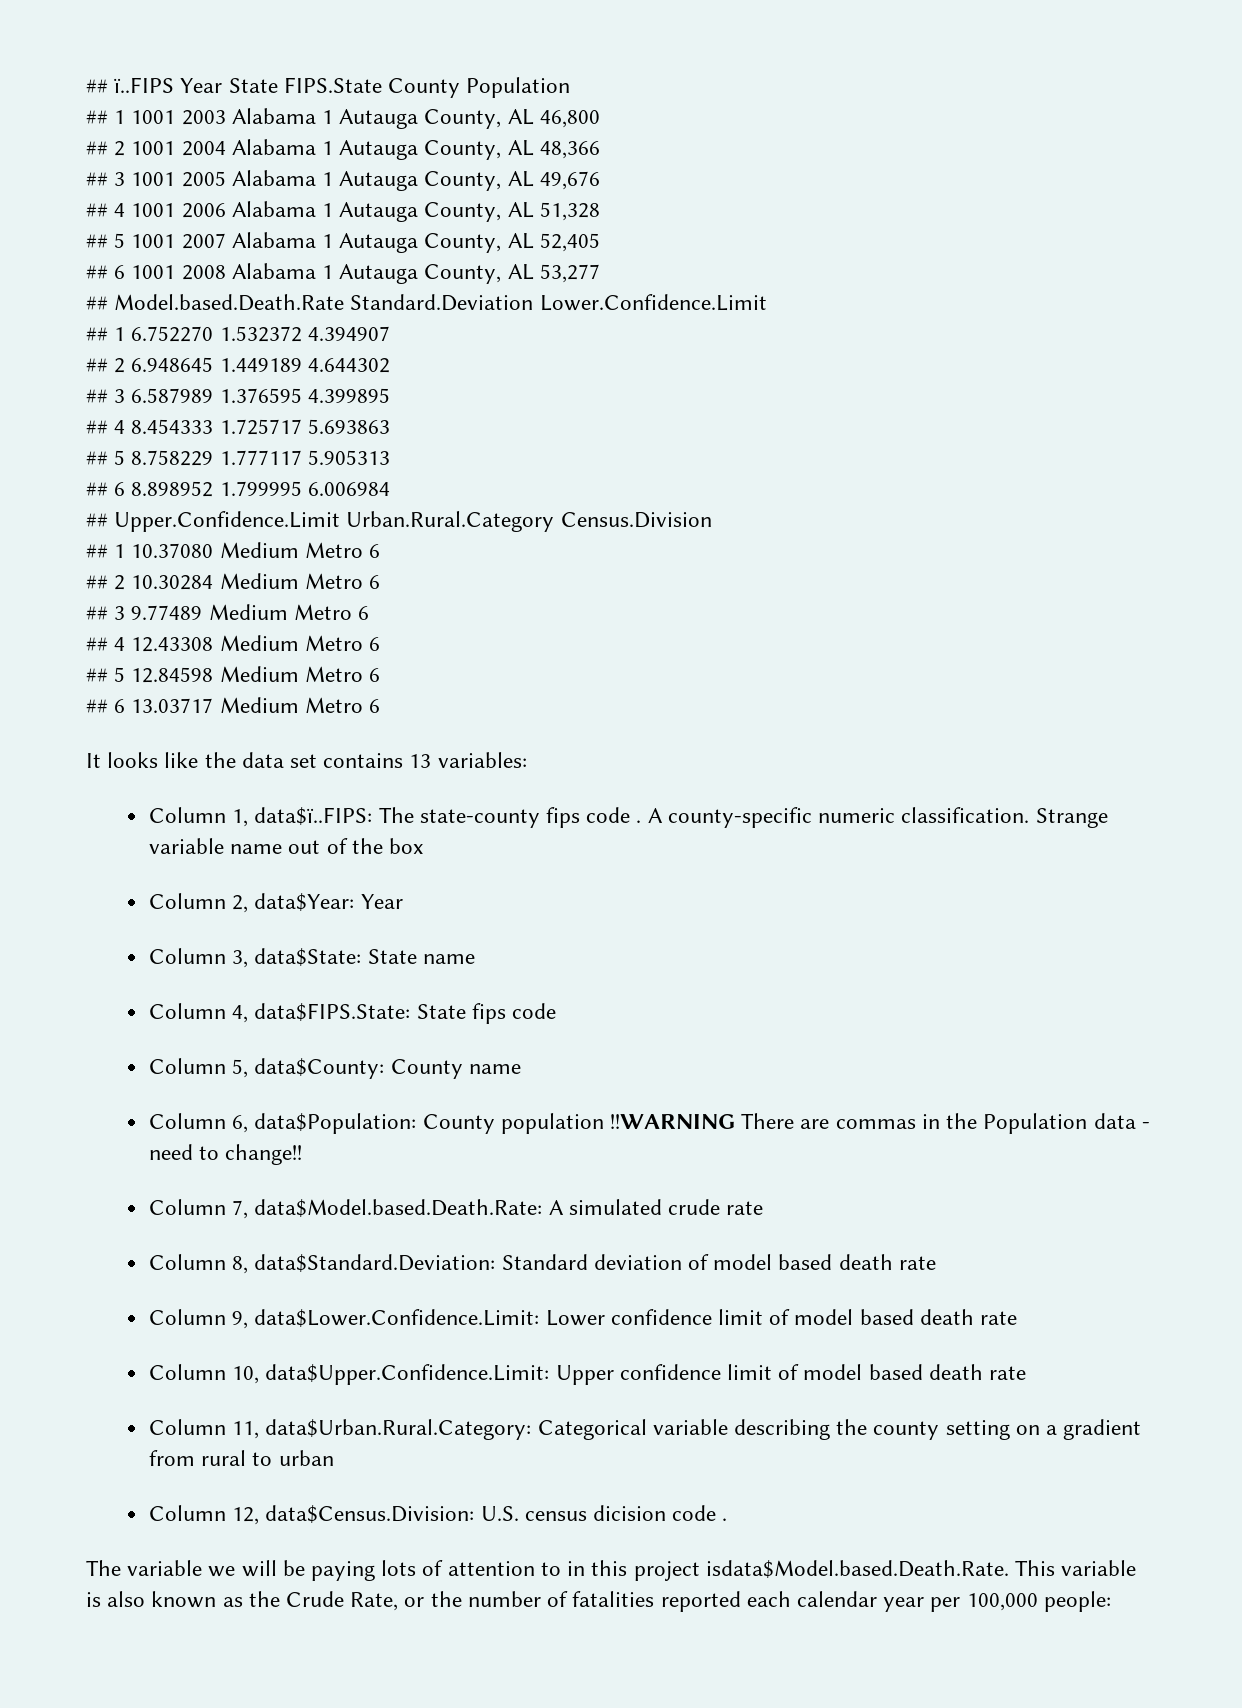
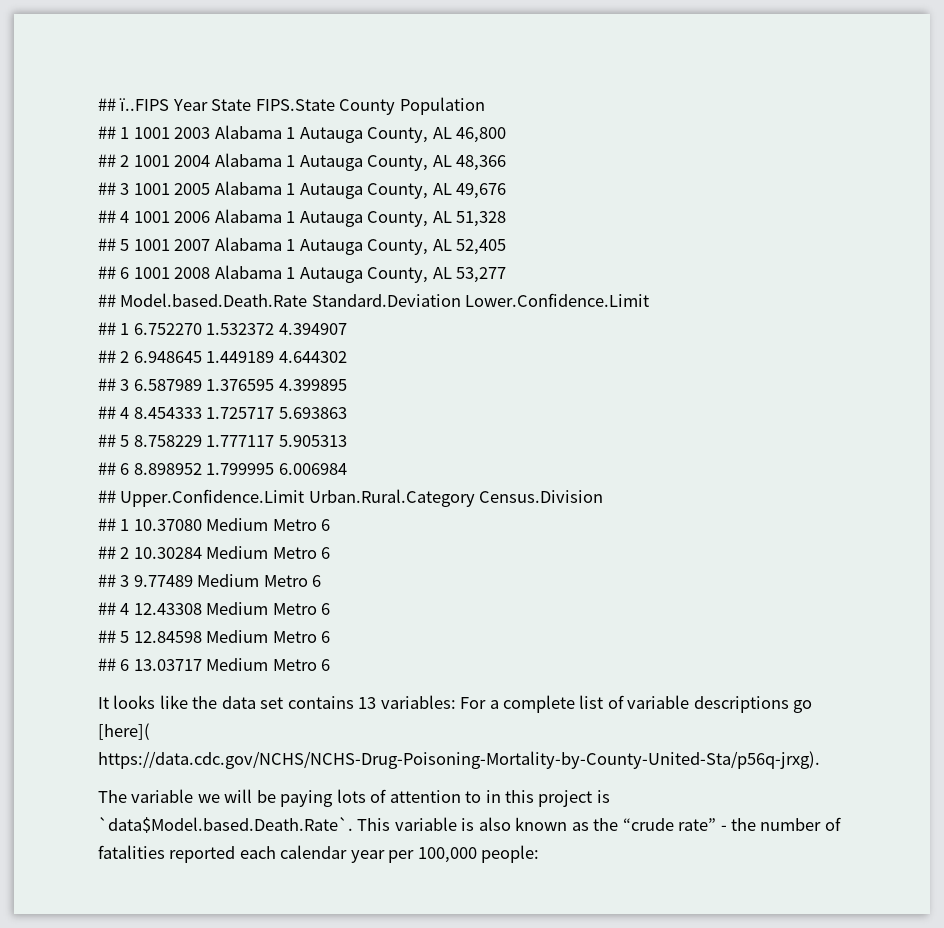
[148,807,1108,828] [148,838,424,854] [148,893,403,913] [148,948,475,968] [148,1003,557,1024] [148,1058,521,1079] [148,1113,1150,1134] [148,1144,303,1165] [148,1199,764,1219] [148,1254,936,1274] [148,1309,1018,1329] [148,1364,1027,1385] [148,1419,1142,1440] [148,1450,334,1466] [148,1505,728,1525] // Column 1, data$ï..FIPS: The state-county fips code . A county-specific numeric classification. Strange variable name out of the box // Column 2, data$Year: Year // Column 3, data$State: State name // Column 4, data$FIPS.State: State fips code // Column 5, data$County: County name // Column 6, data$Population: County population !!WARNING There are commas in the Population data - need to change!! // Column 7, data$Model.based.Death.Rate: A simulated crude rate // Column 8, data$Standard.Deviation: Standard deviation of model based death rate // Column 9, data$Lower.Confidence.Limit: Lower confidence limit of model based death rate // Column 10, data$Upper.Confidence.Limit: Upper confidence limit of model based death rate // Column 11, data$Urban.Rural.Category: Categorical variable describing the county setting on a gradient from rural to urban // Column 12, data$Census.Division: U.S. census dicision code . -> [460,695,813,713] [98,723,150,740] [98,751,820,769] For a complete list of variable descriptions go [here]( https://data.cdc.gov/NCHS/NCHS-Drug-Poisoning-Mortality-by-County-United-Sta/p56q-jrxg).
[705,1560,1009,1579] isdata$Model.based.Death.Rate. -> [596,790,610,803] [98,817,353,833] is `data$Model.based.Death.Rate`.
[286,1591,425,1611] Crude Rate, or -> [622,818,727,831] “crude rate” -

